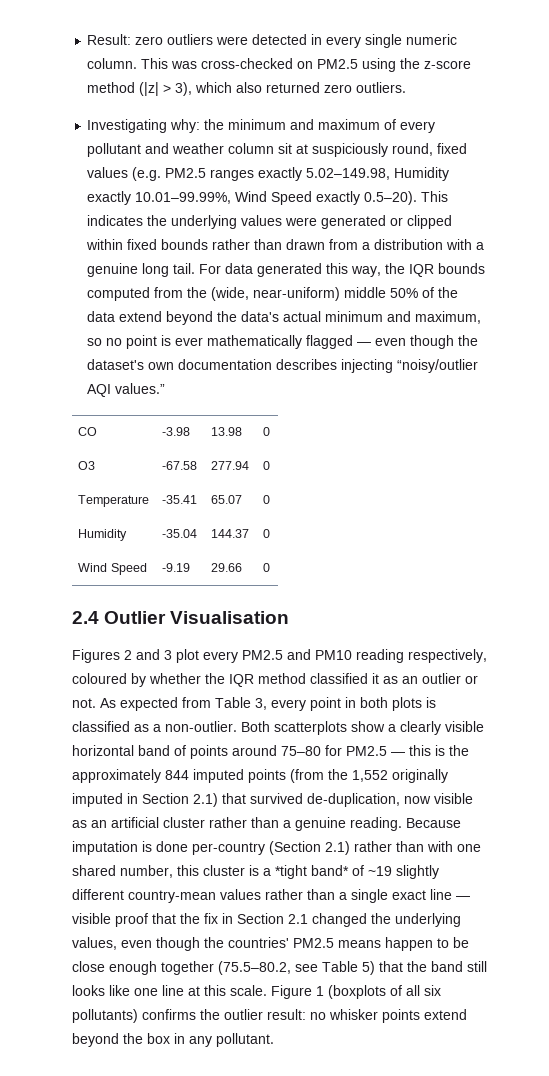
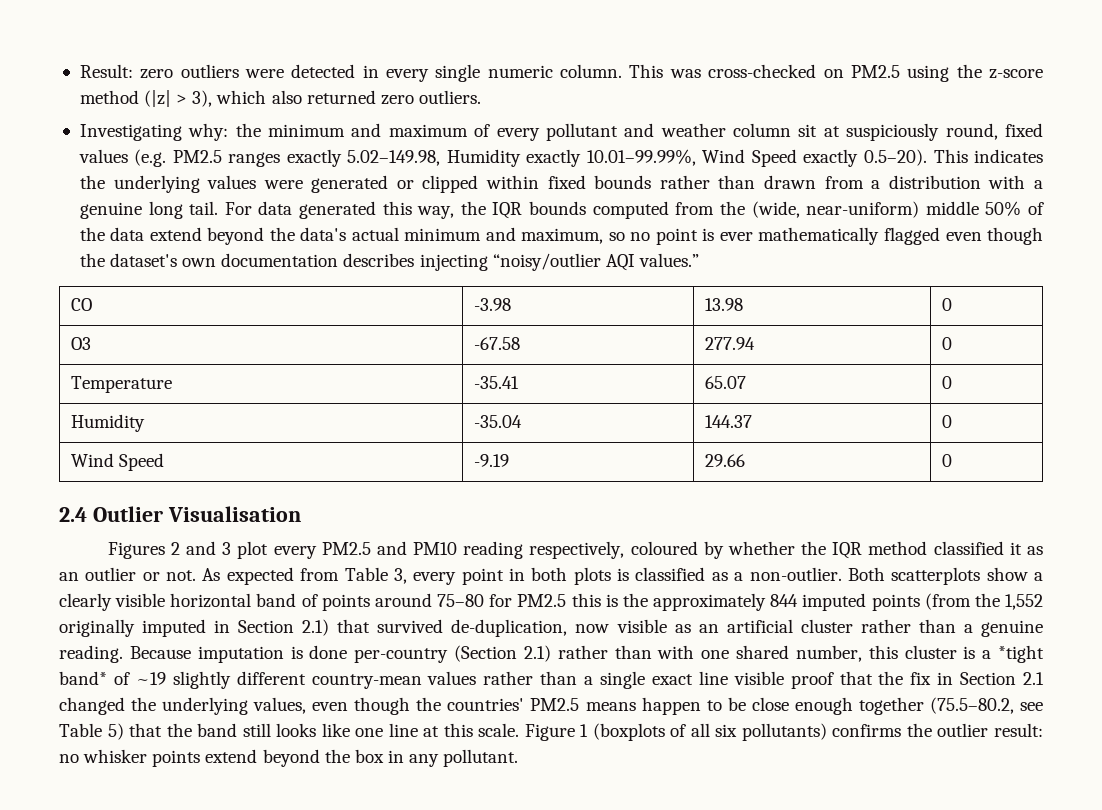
[357,342,372,346] — -> (940, 236) none
[391,752,405,756] — -> (567, 600) none
[456,896,470,900] — -> (728, 678) none

